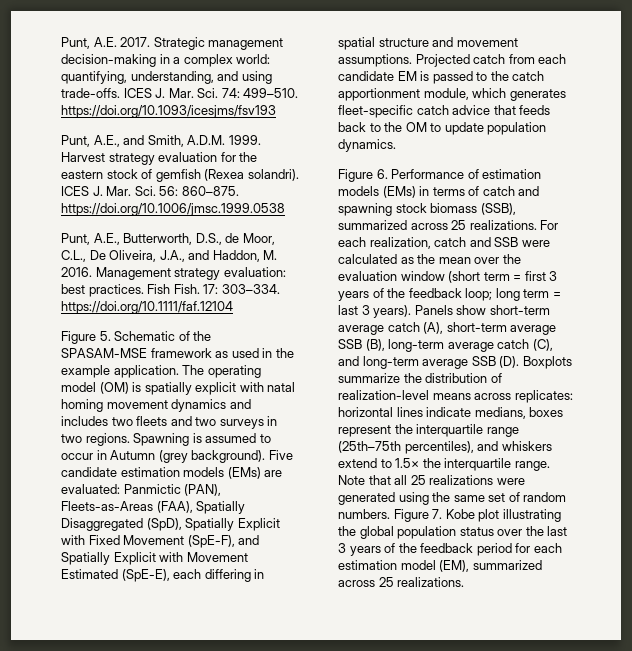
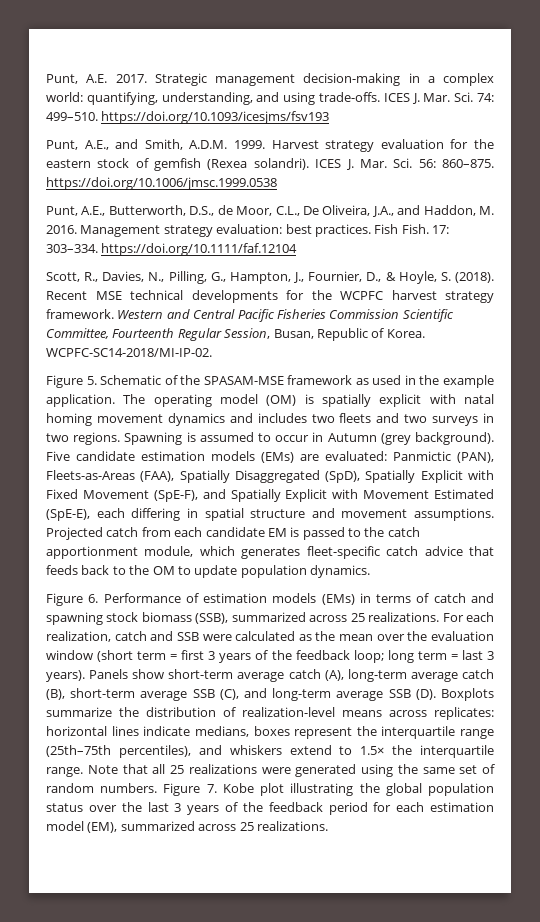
(233, 307) none -> [46,271,494,284] [46,290,494,303] [46,309,453,322] [46,328,425,341] [46,348,212,357] // Scott, R., Davies, N., Pilling, G., Hampton, J., Fournier, D., & Hoyle, S. (2018). Recent MSE technical developments for the WCPFC harvest strategy framework. Western and Central Pacific Fisheries Commission Scientific Committee, Fourteenth Regular Session, Busan, Republic of Korea. WCPFC-SC14-2018/MI-IP-02.
[446,322,557,335] [338,339,530,352] short-term average SSB (B), long-term average catch -> [347,669,494,682] [46,688,215,701] long-term average catch (B), short-term average SSB

